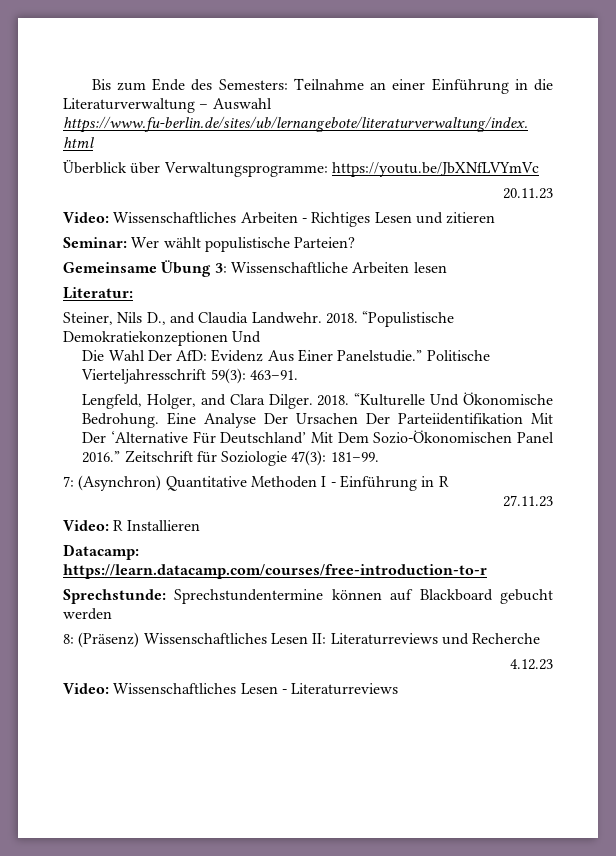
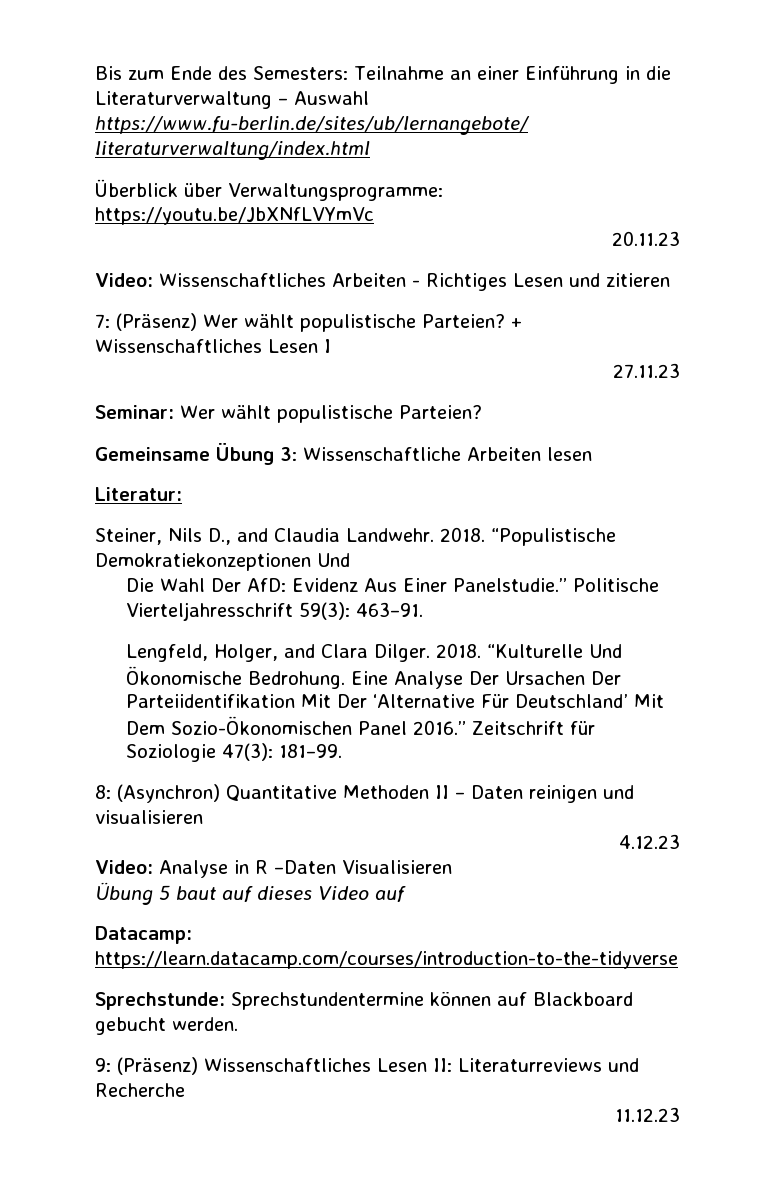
(496, 218) none -> [95,313,522,332] [95,339,331,353] [613,363,680,378] // 7: (Präsenz) Wer wählt populistische Parteien? + Wissenschaftliches Lesen I // 27.11.23
[63,476,74,487] 7: -> [95,785,111,799] 8:
[321,475,449,491] [503,495,553,507] [63,520,200,531] I - Einführung in R // 27.11.23 // Video: R Installieren -> [435,785,634,803] [95,810,203,824] [619,834,680,849] [95,860,452,878] [95,882,406,905] II – Daten reinigen und visualisieren // 4.12.23 // Video: Analyse in R –Daten Visualisieren // Übung 5 baut auf dieses Video auf
[63,564,487,579] https://learn.datacamp.com/courses/free-introduction-to-r -> [95,951,678,969] https://learn.datacamp.com/courses/introduction-to-the-tidyverse
[63,608,112,620] [63,634,74,644] werden // 8: -> [172,1017,238,1031] [95,1058,111,1072] werden. // 9:
[510,659,553,670] [63,683,399,695] 4.12.23 // Video: Wissenschaftliches Lesen - Literaturreviews -> [615,1107,680,1122] 11.12.23

